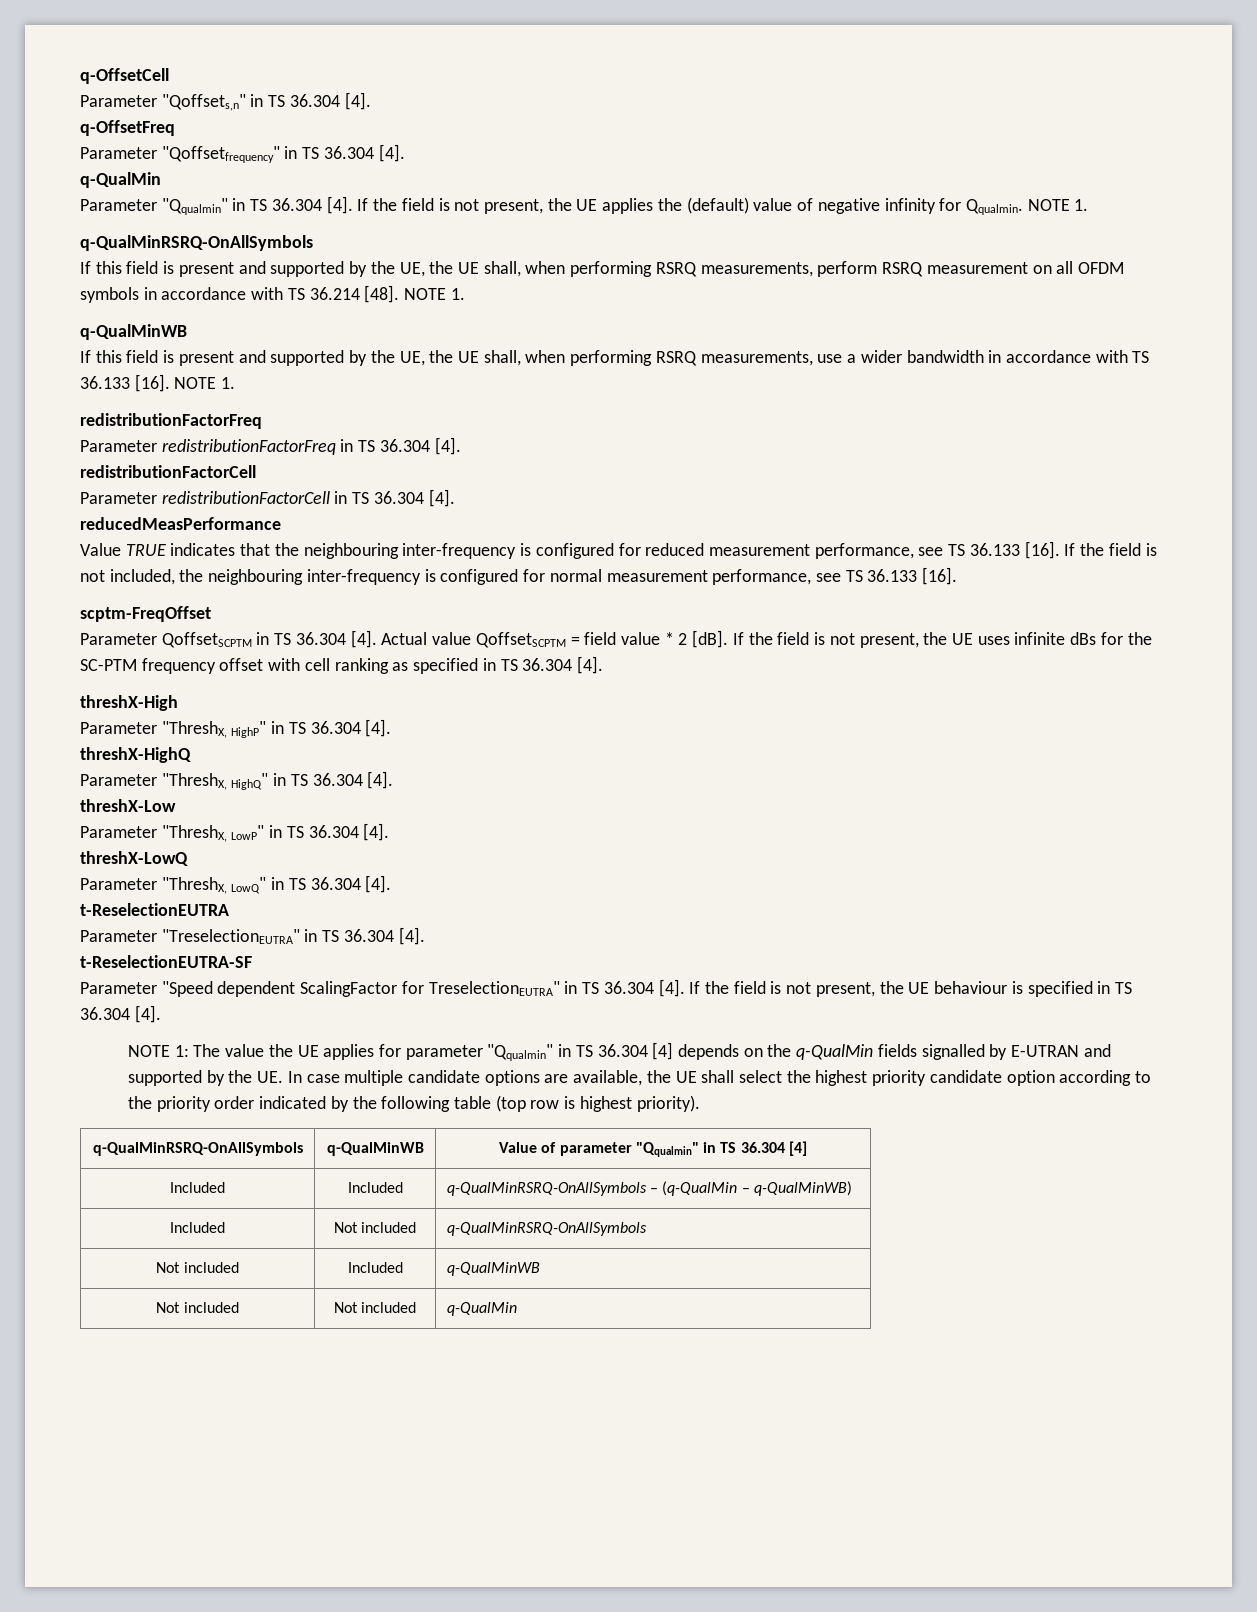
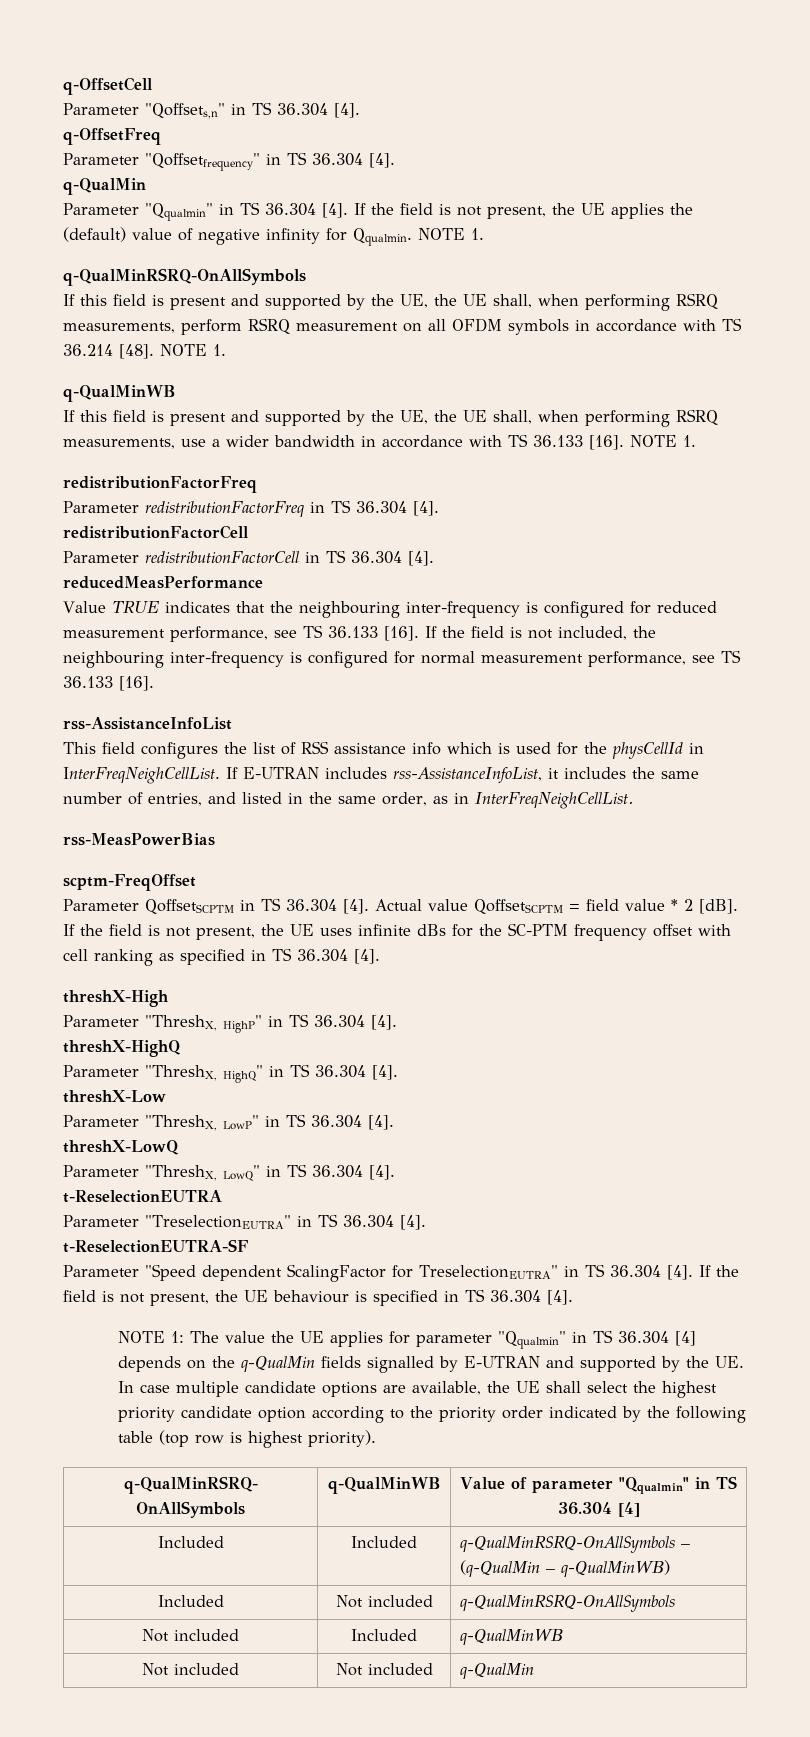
(958, 576) none -> [63,717,232,730] [63,741,704,759] [63,767,699,784] [63,792,634,809] [63,833,215,846] // rss-AssistanceInfoList // This field configures the list of RSS assistance info which is used for the physCellId in InterFreqNeighCellList. If E-UTRAN includes rss-AssistanceInfoList, it includes the same number of entries, and listed in the same order, as in InterFreqNeighCellList. // rss-MeasPowerBias

